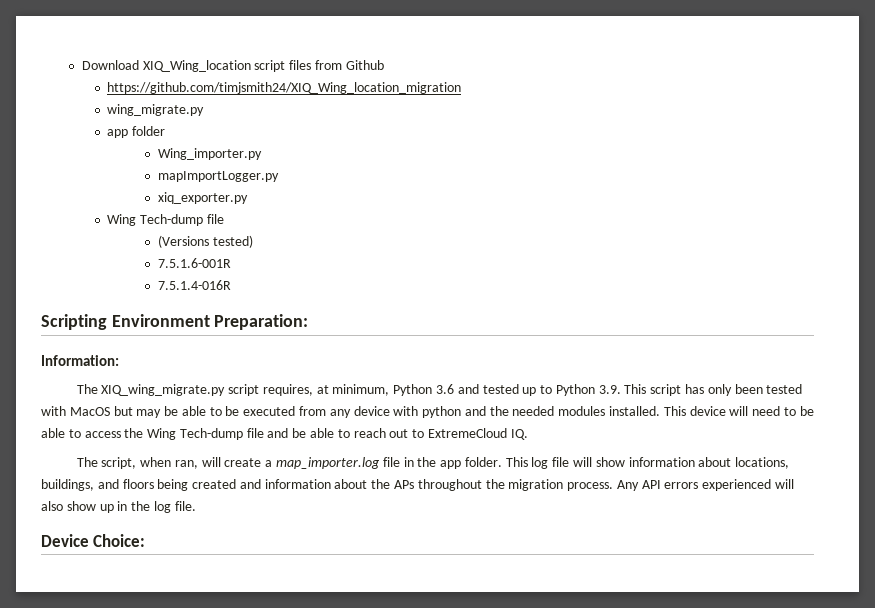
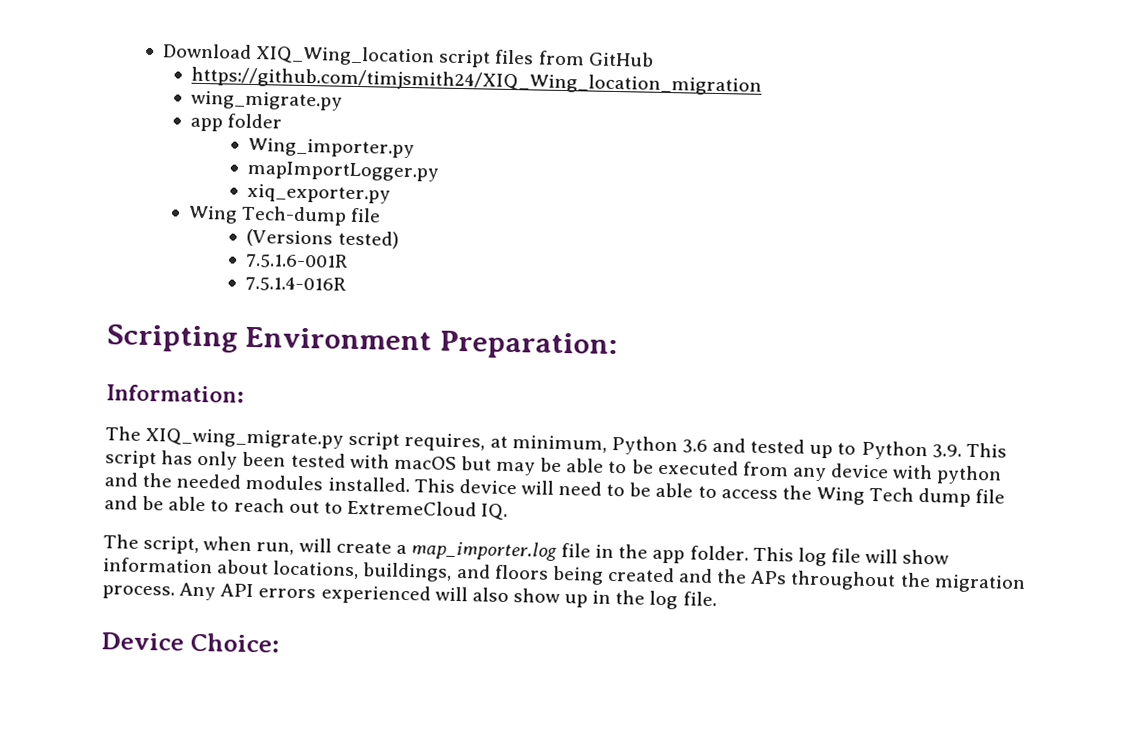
[345,60,384,70] Github -> [587,51,654,67] GitHub
[69,407,110,416] MacOS -> [393,455,457,470] macOS
[179,428,243,440] Tech-dump -> [869,487,972,507] Tech dump
[174,460,198,469] ran, -> [256,542,295,555] run,
[264,479,368,489] information about -> (714, 575) none

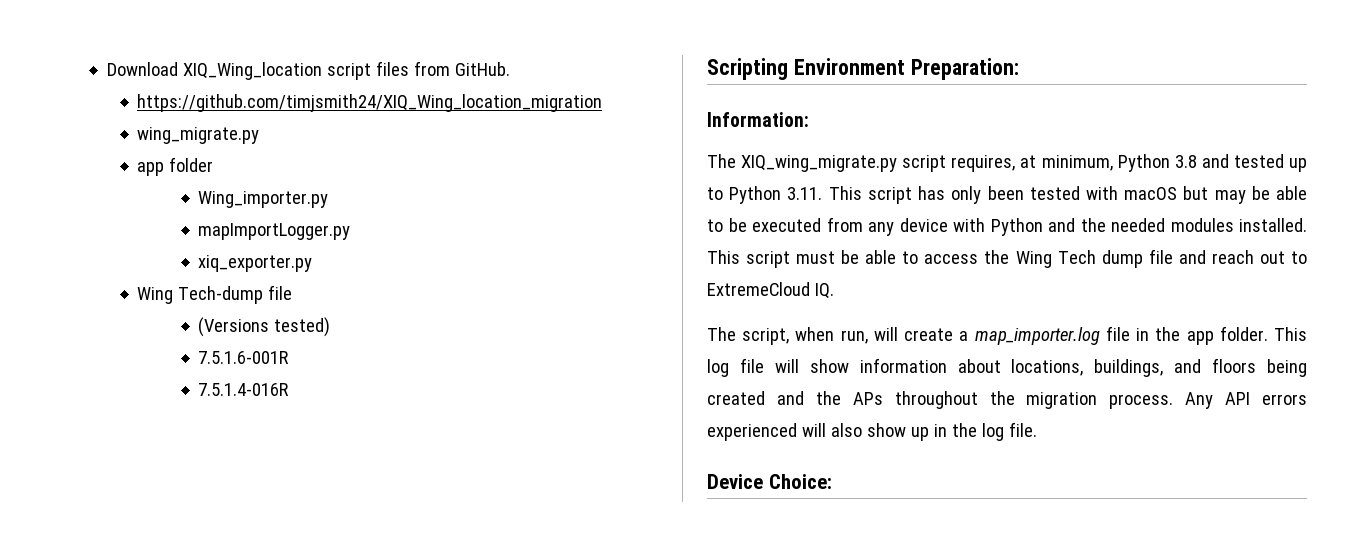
[587,51,654,67] GitHub -> [454,62,510,76] GitHub.
[681,439,708,453] 3.6 -> [1174,155,1197,168] 3.8
[931,444,962,458] 3.9. -> [787,187,823,200] 3.11.
[936,465,1003,485] python -> [990,218,1043,236] Python
[458,479,626,497] device will need to -> [746,251,836,268] script must
[142,495,230,512] be able to -> (1206, 257) none

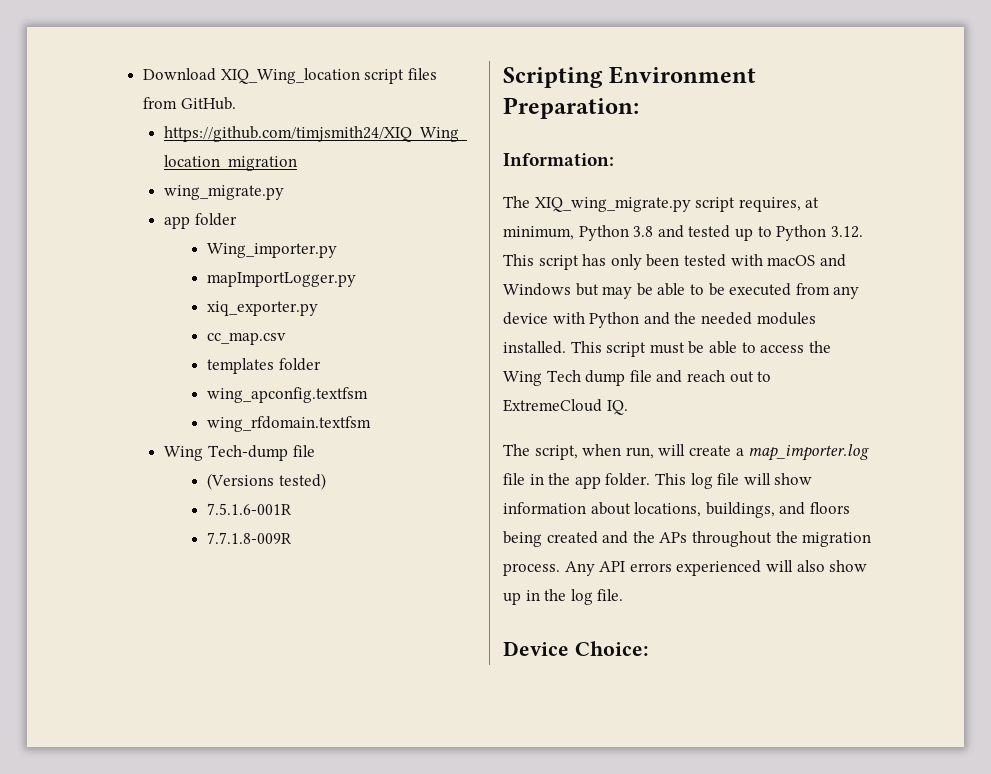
(313, 263) none -> [206,332,286,345] [206,358,321,374] [206,387,368,403] [206,416,371,432] // cc_map.csv // templates folder // wing_apconfig.textfsm // wing_rfdomain.textfsm
[198,383,290,396] 7.5.1.4-016R -> [206,532,292,544] 7.7.1.8-009R
[787,187,823,200] 3.11. -> [830,226,863,238] 3.12.
(1178, 193) none -> [819,254,846,267] [503,283,571,296] and Windows

